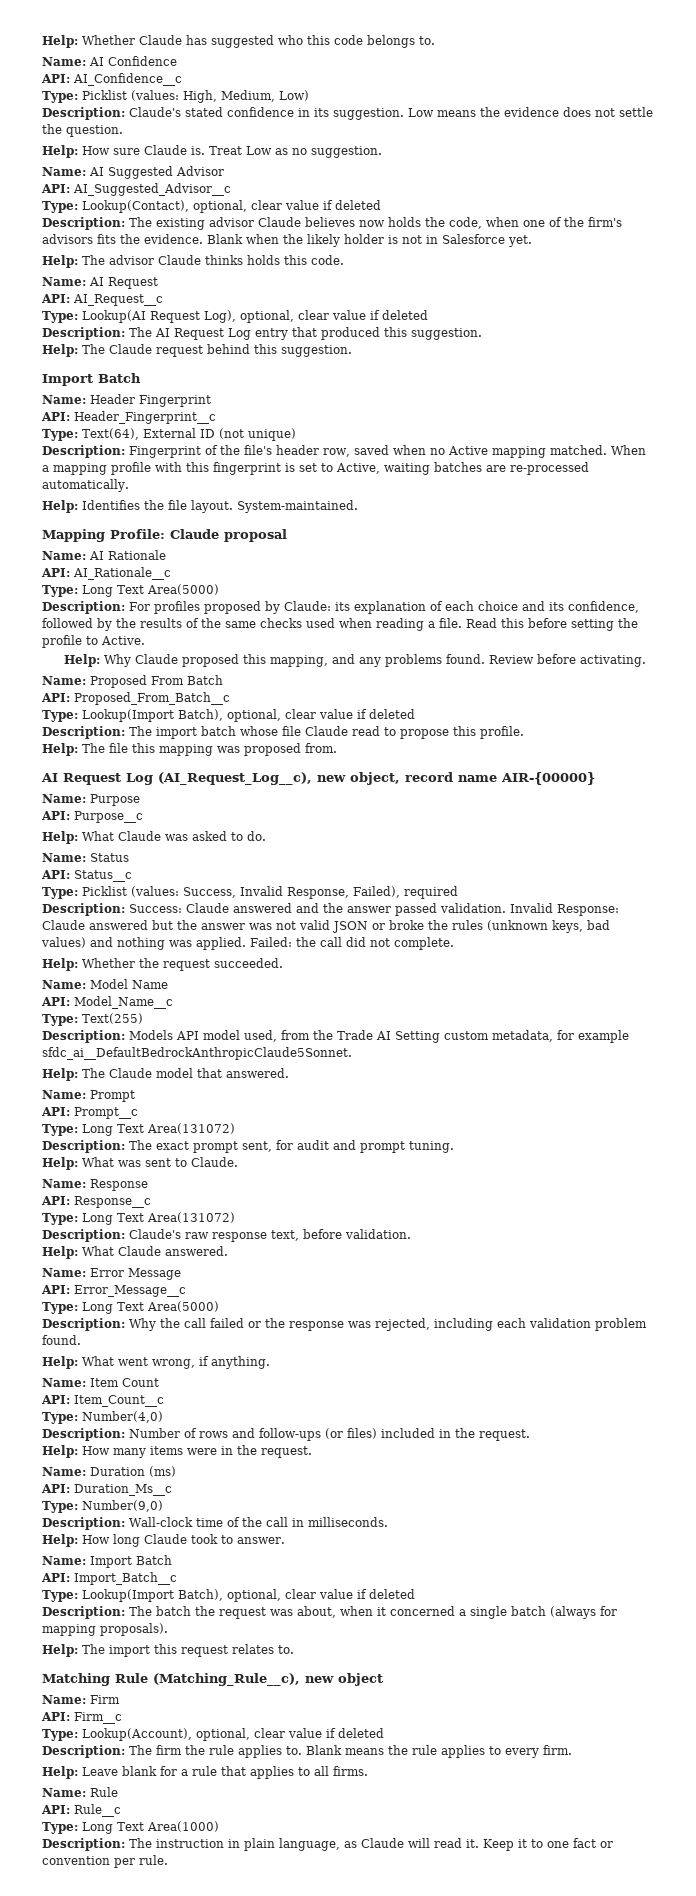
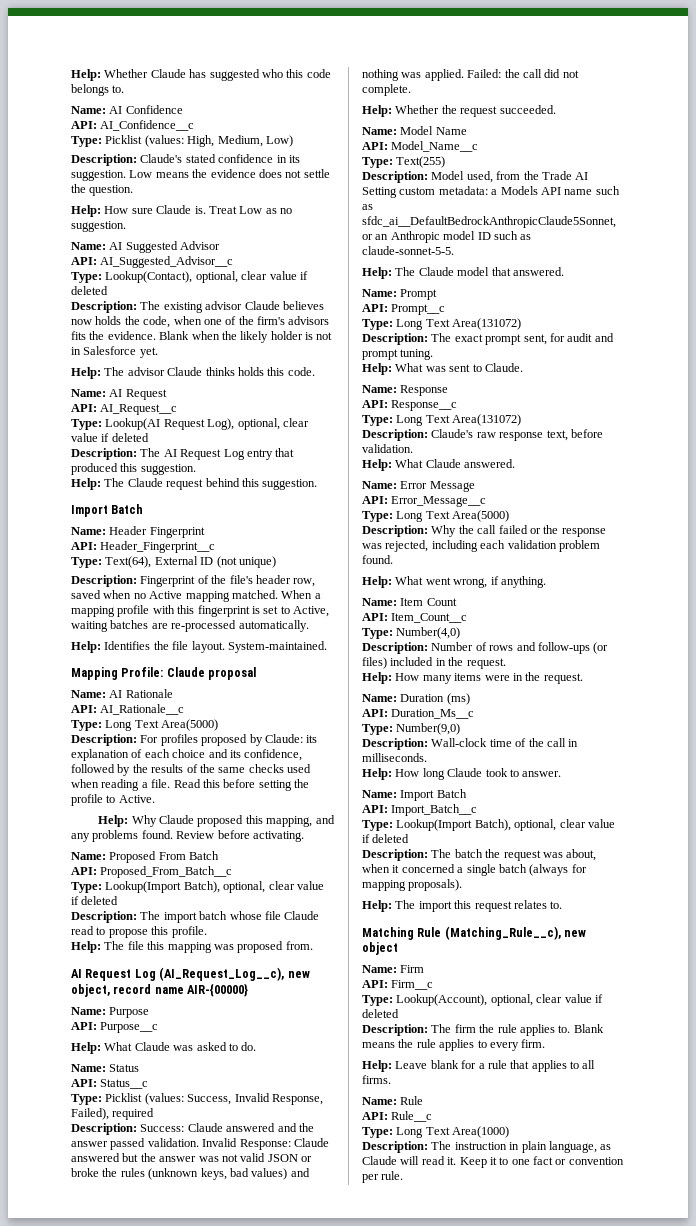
[129,1030,240,1040] Models API model -> [431,171,465,180] Model
[492,1030,629,1043] [42,1047,352,1060] metadata, for example sfdc_ai__DefaultBedrockAnthropicClaude5Sonnet. -> [438,186,620,195] [362,204,373,210] [362,216,616,228] [362,231,532,243] [362,246,454,255] metadata: a Models API name such as sfdc_ai__DefaultBedrockAnthropicClaude5Sonnet, or an Anthropic model ID such as claude-sonnet-5-5.

